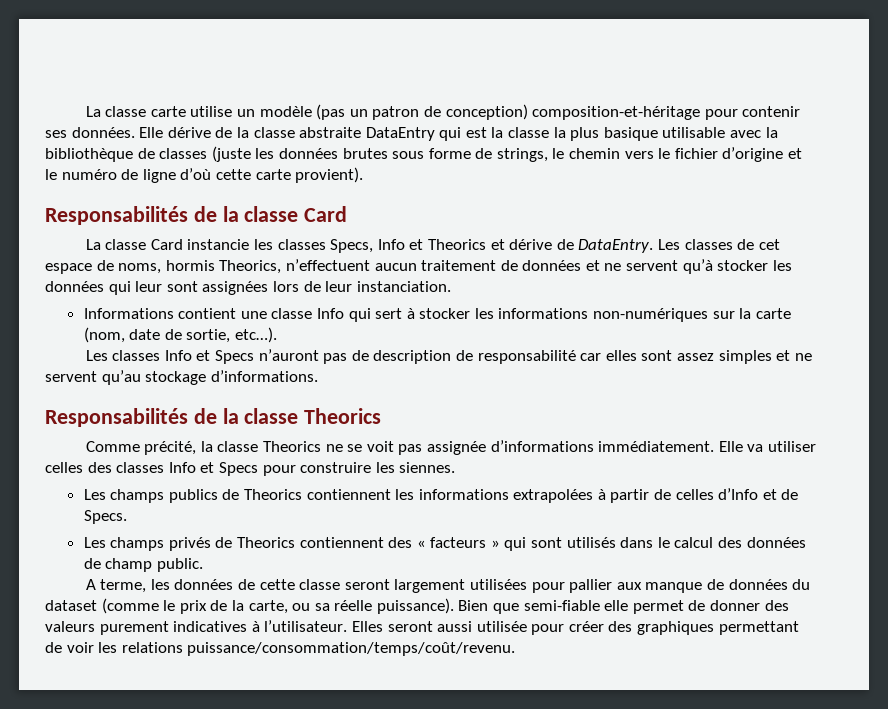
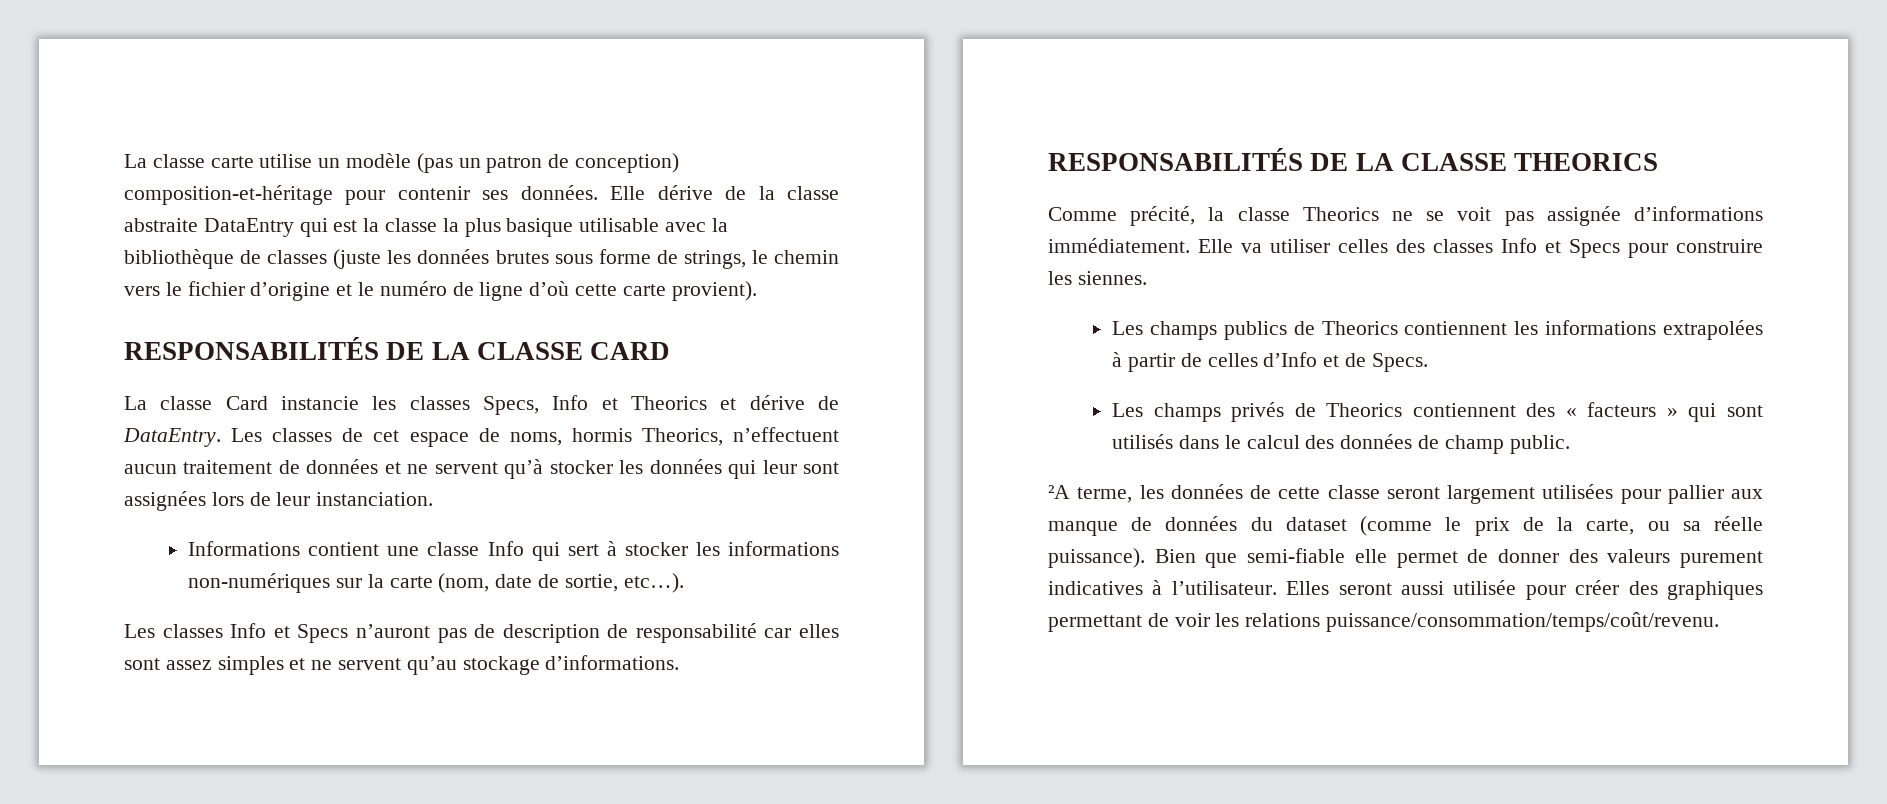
[45,206,348,225] Responsabilités de la classe Card -> [124,337,671,360] RESPONSABILITÉS DE LA CLASSE CARD
[45,408,382,427] Responsabilités de la classe Theorics -> [1048,148,1659,171] RESPONSABILITÉS DE LA CLASSE THEORICS
[85,579,96,590] A -> [1048,485,1070,499] ²A

